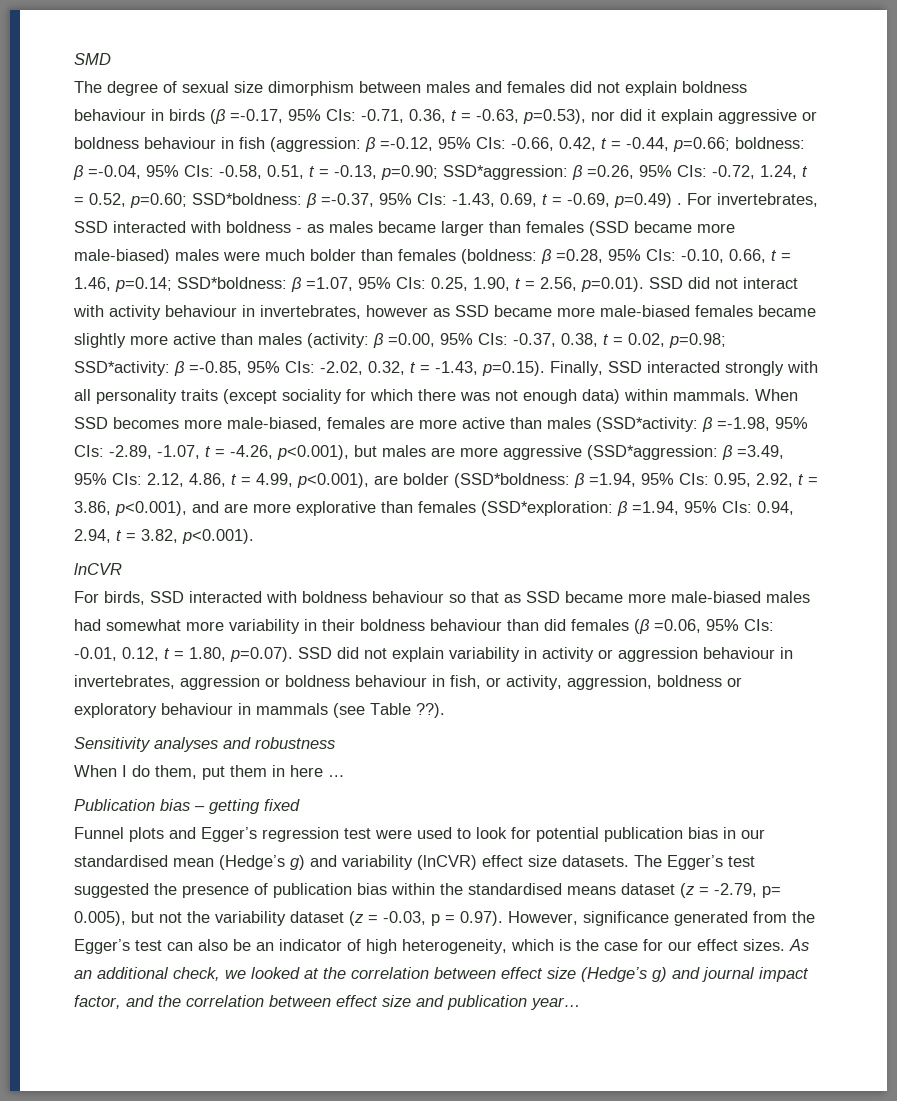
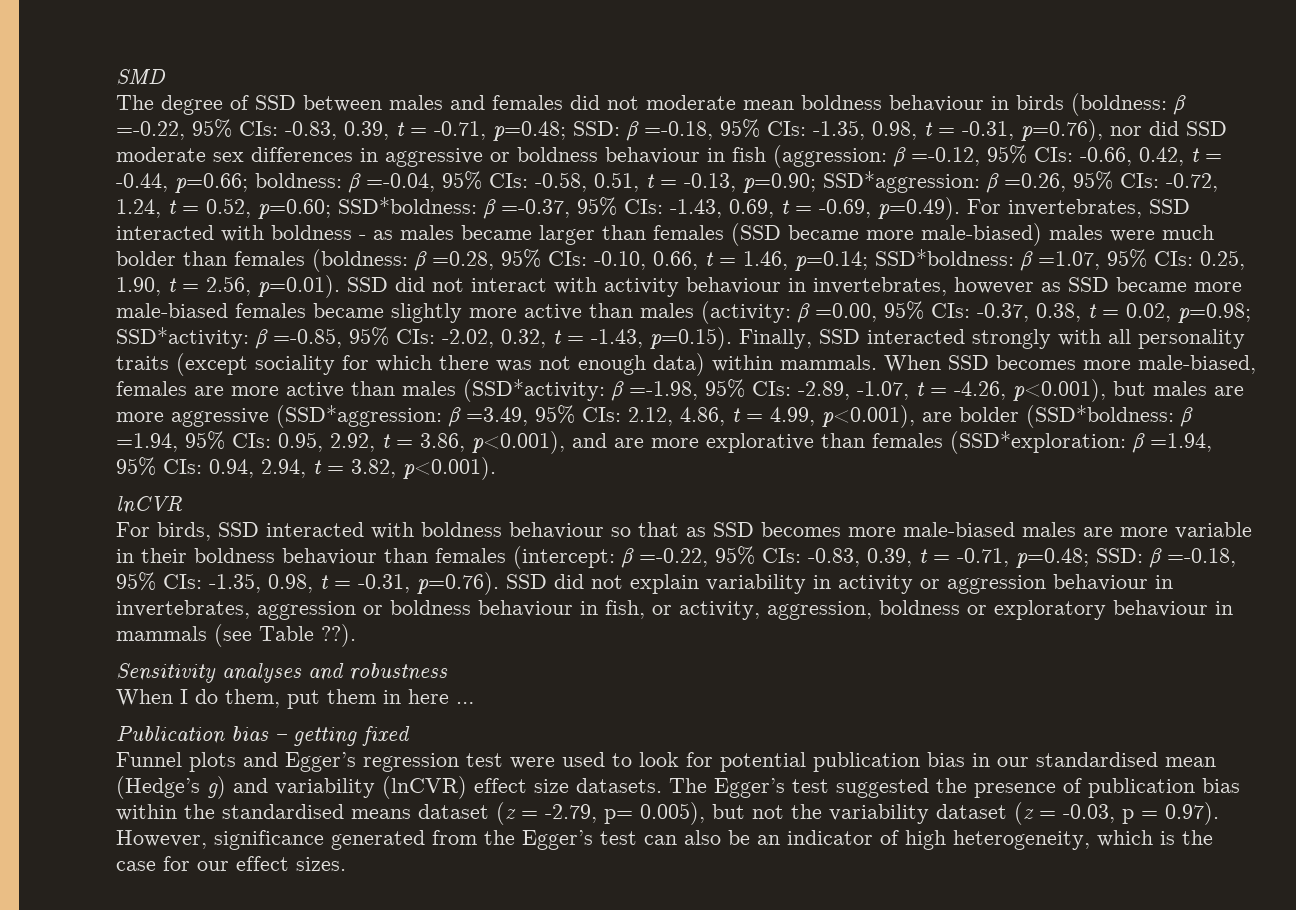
[182,81,354,96] sexual size dimorphism -> [255,95,296,110] SSD
[625,81,677,96] explain -> [646,95,794,110] moderate mean
[210,109,713,124] (β =-0.17, 95% CIs: -0.71, 0.36, t = -0.63, p=0.53), nor did it explain -> [1071,93,1186,116] [116,119,1227,142] [116,147,378,162] (boldness: β =-0.22, 95% CIs: -0.83, 0.39, t = -0.71, p=0.48; SSD: β =-0.18, 95% CIs: -1.35, 0.98, t = -0.31, p=0.76), nor did SSD moderate sex differences in
[614,193,682,208] p=0.49) . -> [878,197,960,220] p=0.49).
[565,591,623,603] became -> [761,522,841,537] becomes
[74,619,300,634] had somewhat more variability -> [1083,522,1252,539] are more variable
[544,619,774,634] [74,647,293,662] did females (β =0.06, 95% CIs: -0.01, 0.12, t = 1.80, p=0.07). -> [435,546,1236,569] [116,572,499,595] females (intercept: β =-0.22, 95% CIs: -0.83, 0.39, t = -0.71, p=0.48; SSD: β =-0.18, 95% CIs: -1.35, 0.98, t = -0.31, p=0.76).
[789,939,809,951] [74,967,809,982] [74,995,581,1010] As an additional check, we looked at the correlation between effect size (Hedge’s g) and journal impact factor, and the correlation between effect size and publication year… -> (346, 864) none

